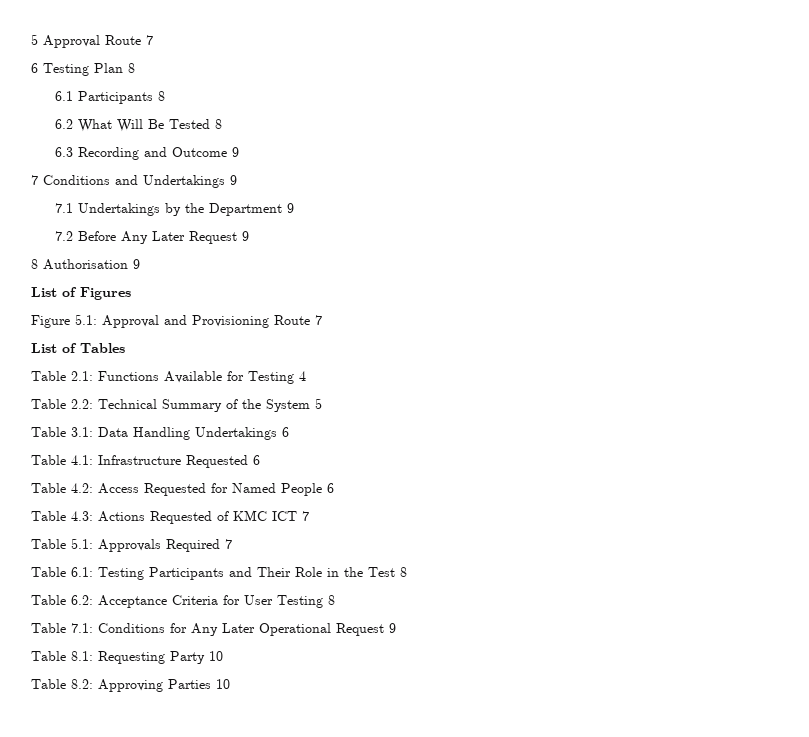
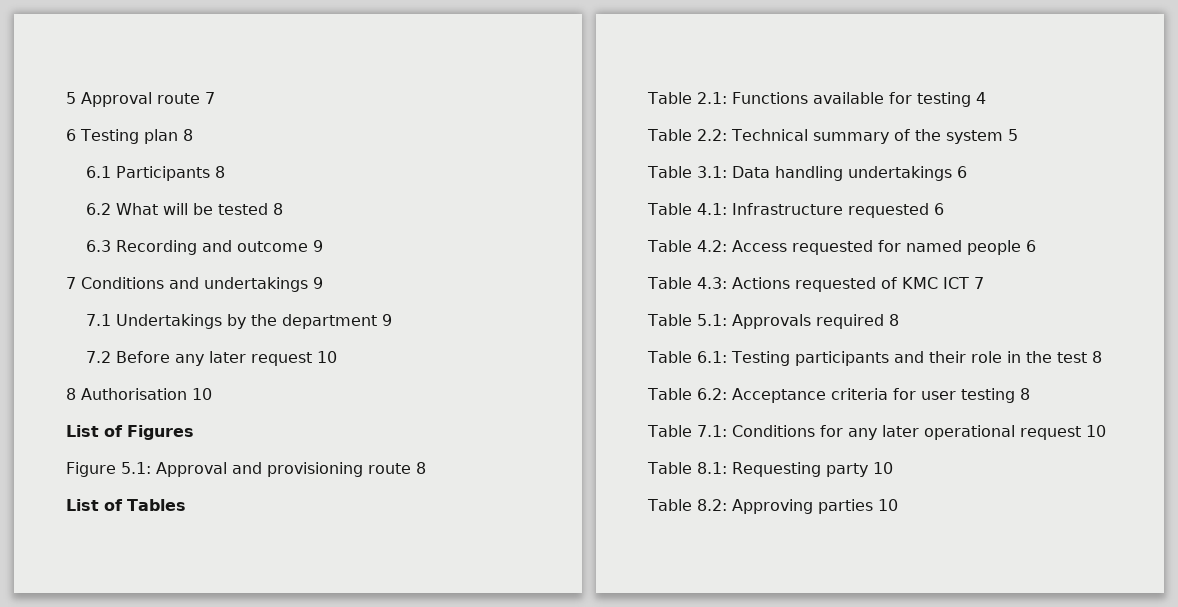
[105,35,141,45] Route -> [157,93,200,104] route
[94,63,123,73] Plan -> [143,129,178,144] plan
[117,119,211,132] Will Be Tested -> [162,203,268,215] will be tested
[172,147,228,157] Outcome -> [236,241,308,252] outcome
[143,175,225,188] Undertakings -> [204,277,308,292] undertakings
[209,203,283,216] Department -> [281,314,377,329] department
[121,231,250,244] Any Later Request 9 -> [174,351,337,366] any later request 10
[133,259,140,269] 9 -> [192,388,212,400] 10
[192,315,322,328] Provisioning Route 7 -> [266,462,426,477] provisioning route 8
[164,371,294,384] Available for Testing -> [812,92,971,107] available for testing
[162,399,222,412] Summary -> [812,132,889,144] summary
[266,399,310,412] System -> [945,130,1003,144] system
[133,427,277,440] Handling Undertakings -> [774,166,952,181] handling undertakings
[186,455,248,468] Requested -> [847,203,929,218] requested
[144,483,322,496] Requested for Named People -> [791,240,1021,255] requested for named people
[150,511,212,524] Requested -> [794,277,876,292] requested
[166,539,232,552] Required 7 -> [815,314,899,329] required 8
[149,567,322,580] Participants and Their Role -> [794,351,1002,366] participants and their role
[368,567,395,577] Test -> [1056,352,1087,363] test
[172,595,323,608] Criteria for User Testing -> [830,388,1015,403] criteria for user testing
[191,623,396,636] Any Later Operational Request 9 -> [847,425,1106,440] any later operational request 10
[170,651,205,664] Party -> [825,463,868,477] party
[168,679,211,689] Parties -> [817,499,873,514] parties

